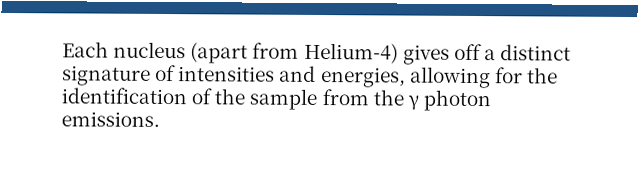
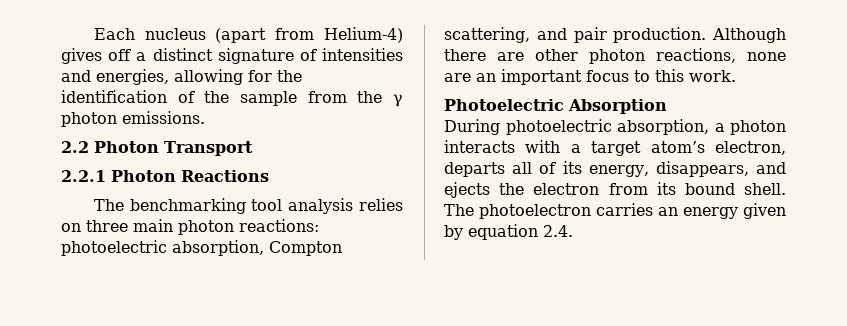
(160, 119) none -> [61,141,253,156] [61,170,269,182] [93,198,404,214] [61,219,319,235] [61,240,342,256] [444,27,786,43] [444,48,786,64] [444,69,736,85] [444,99,667,114] [444,119,786,135] [444,140,786,156] [444,161,786,177] [444,182,786,198] [444,203,786,219] [444,224,573,240] // 2.2 Photon Transport // 2.2.1 Photon Reactions // The benchmarking tool analysis relies on three main photon reactions: photoelectric absorption, Compton scattering, and pair production. Although there are other photon reactions, none are an important focus to this work. // Photoelectric Absorption // During photoelectric absorption, a photon interacts with a target atom’s electron, departs all of its energy, disappears, and ejects the electron from its bound shell. The photoelectron carries an energy given by equation 2.4.

